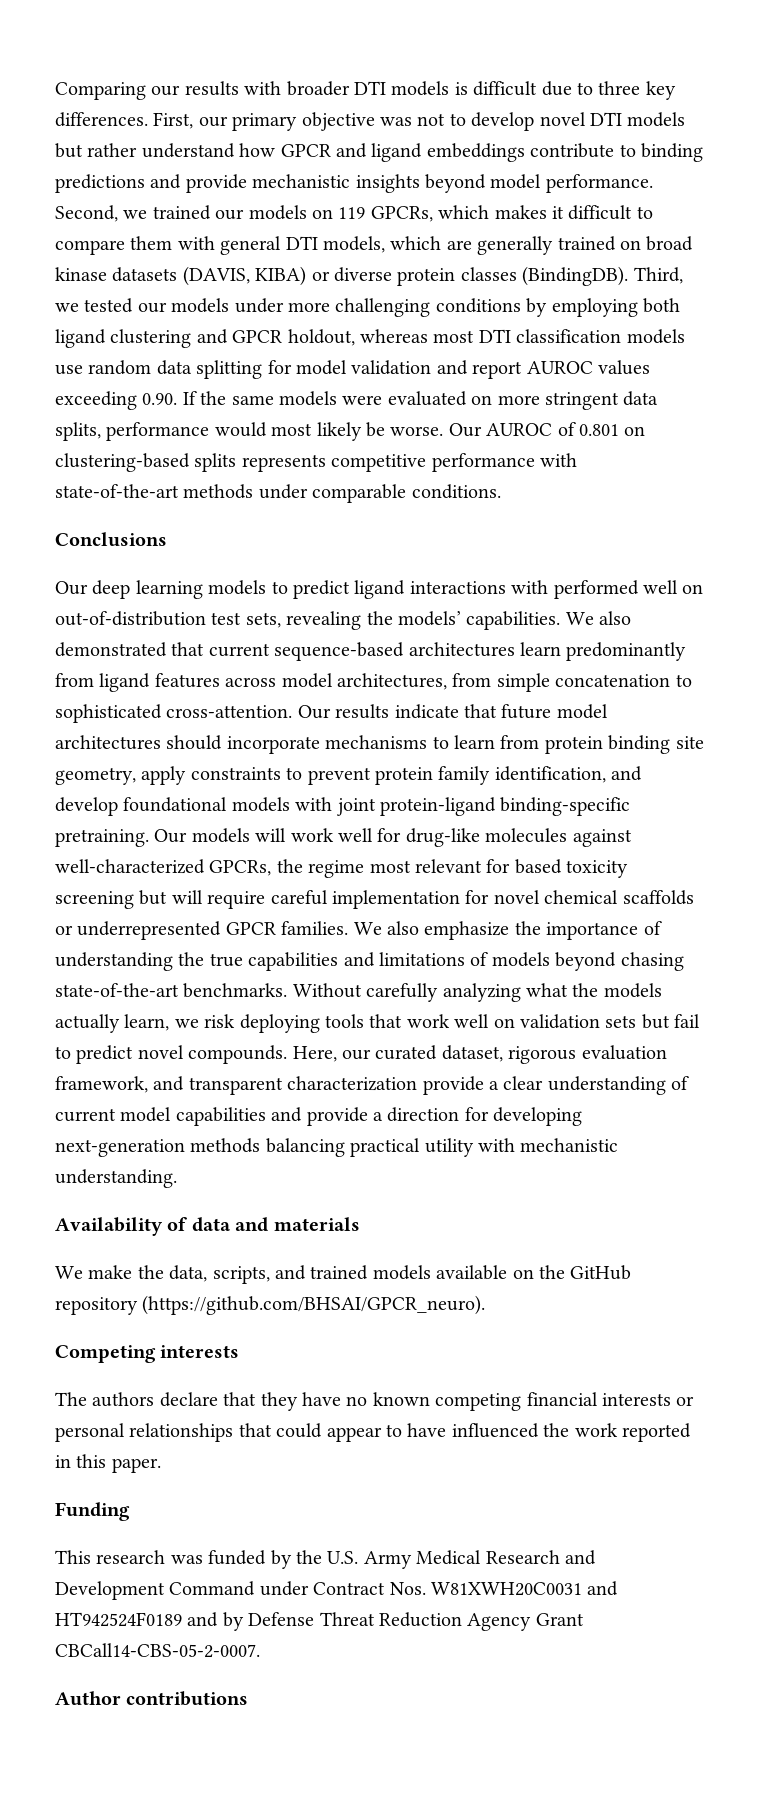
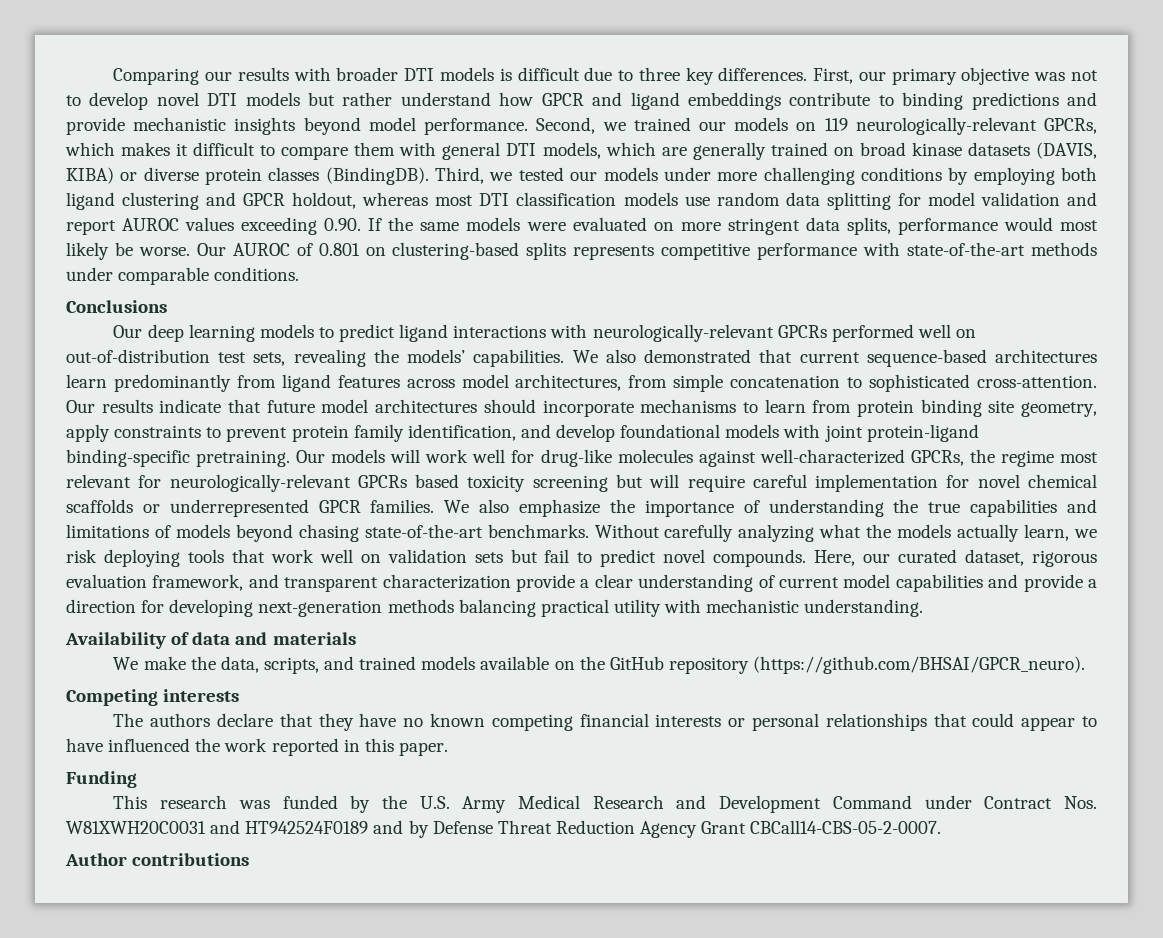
(366, 213) none -> [855,117,1037,135] neurologically-relevant
(549, 587) none -> [592,324,827,342] neurologically-relevant GPCRs
(511, 866) none -> [169,474,407,492] neurologically-relevant GPCRs

